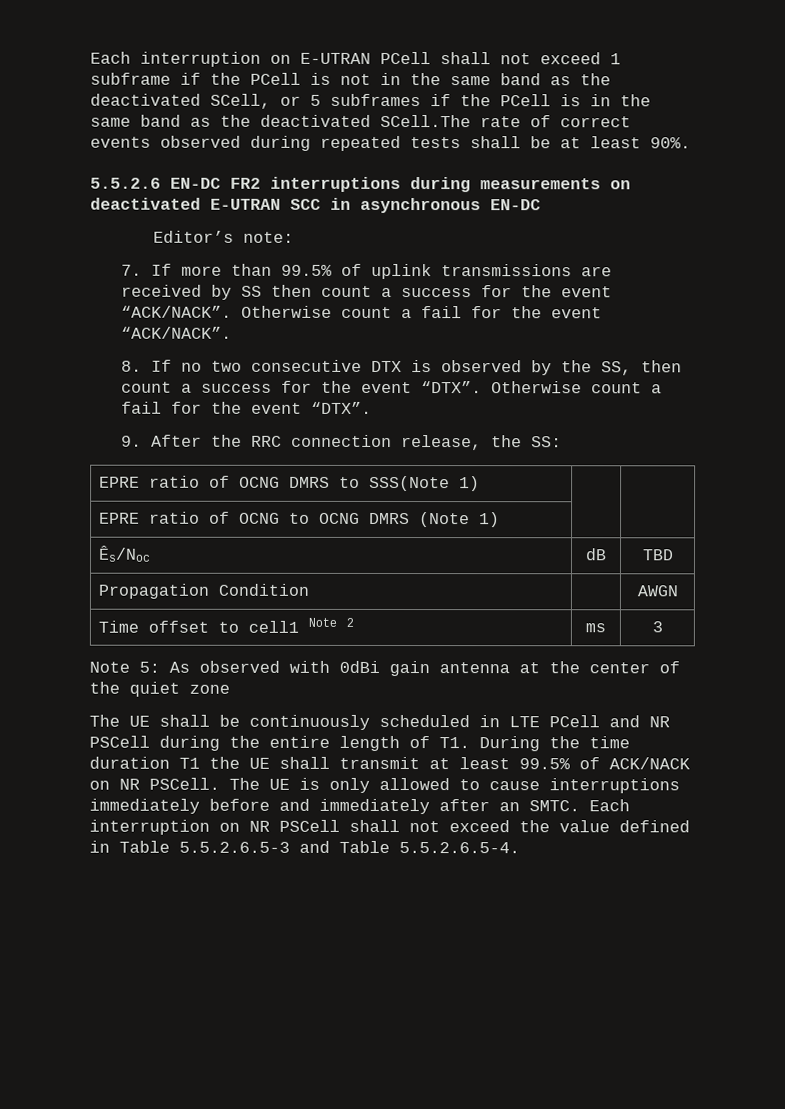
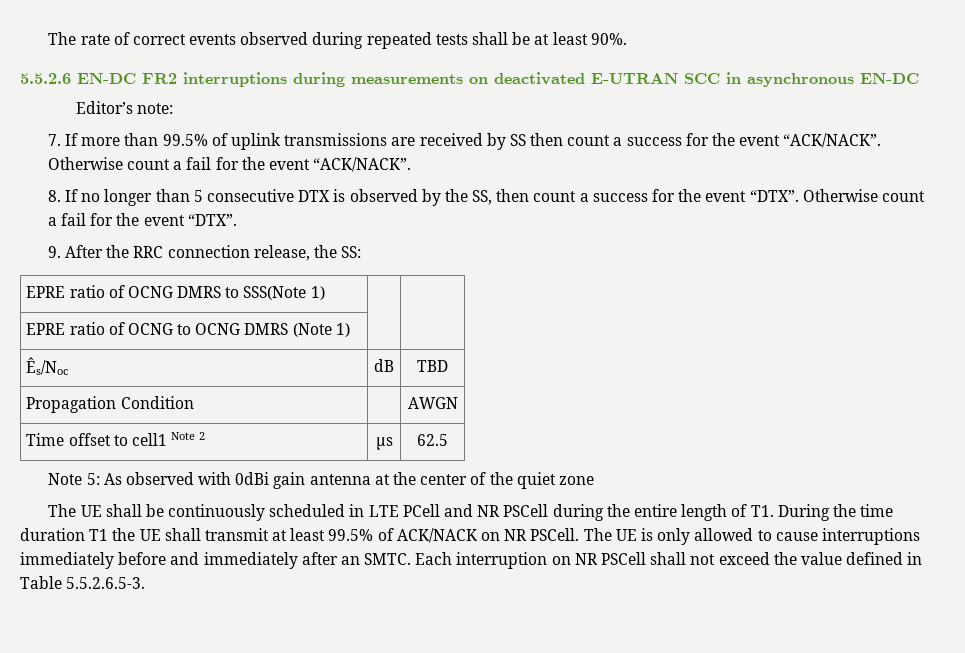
[90,51,621,67] [90,72,611,86] [90,93,651,109] [90,114,471,128] Each interruption on E-UTRAN PCell shall not exceed 1 subframe if the PCell is not in the same band as the deactivated SCell, or 5 subframes if the PCell is in the same band as the deactivated SCell.The -> [48,32,77,45] The
[211,360,243,372] two -> [104,189,203,206] longer than 5
[585,623,606,633] [651,621,663,633] ms | 3 -> [375,437,393,450] [417,434,448,446] μs | 62.5
[179,840,520,854] 5.5.2.6.5-3 and Table 5.5.2.6.5-4. -> [66,577,146,589] 5.5.2.6.5-3.

